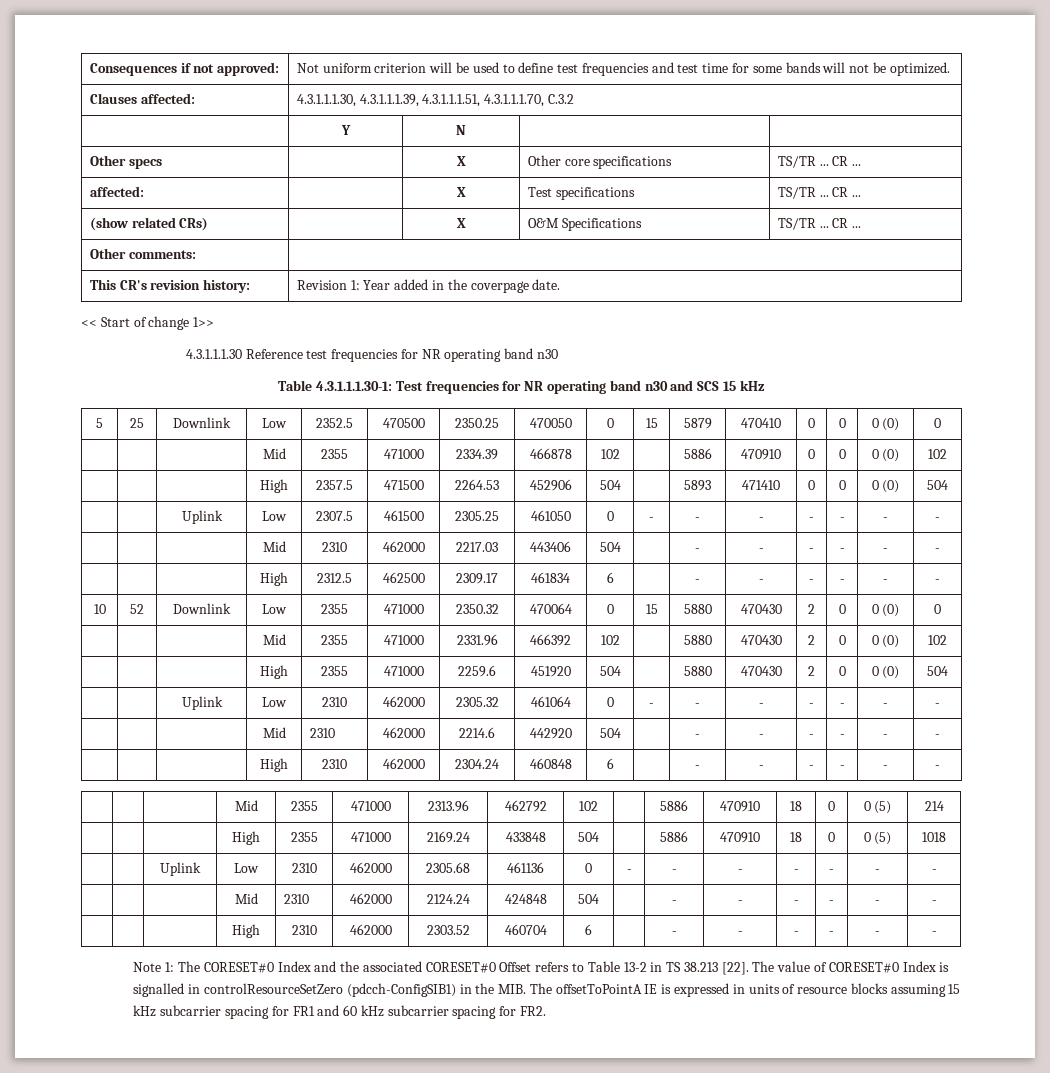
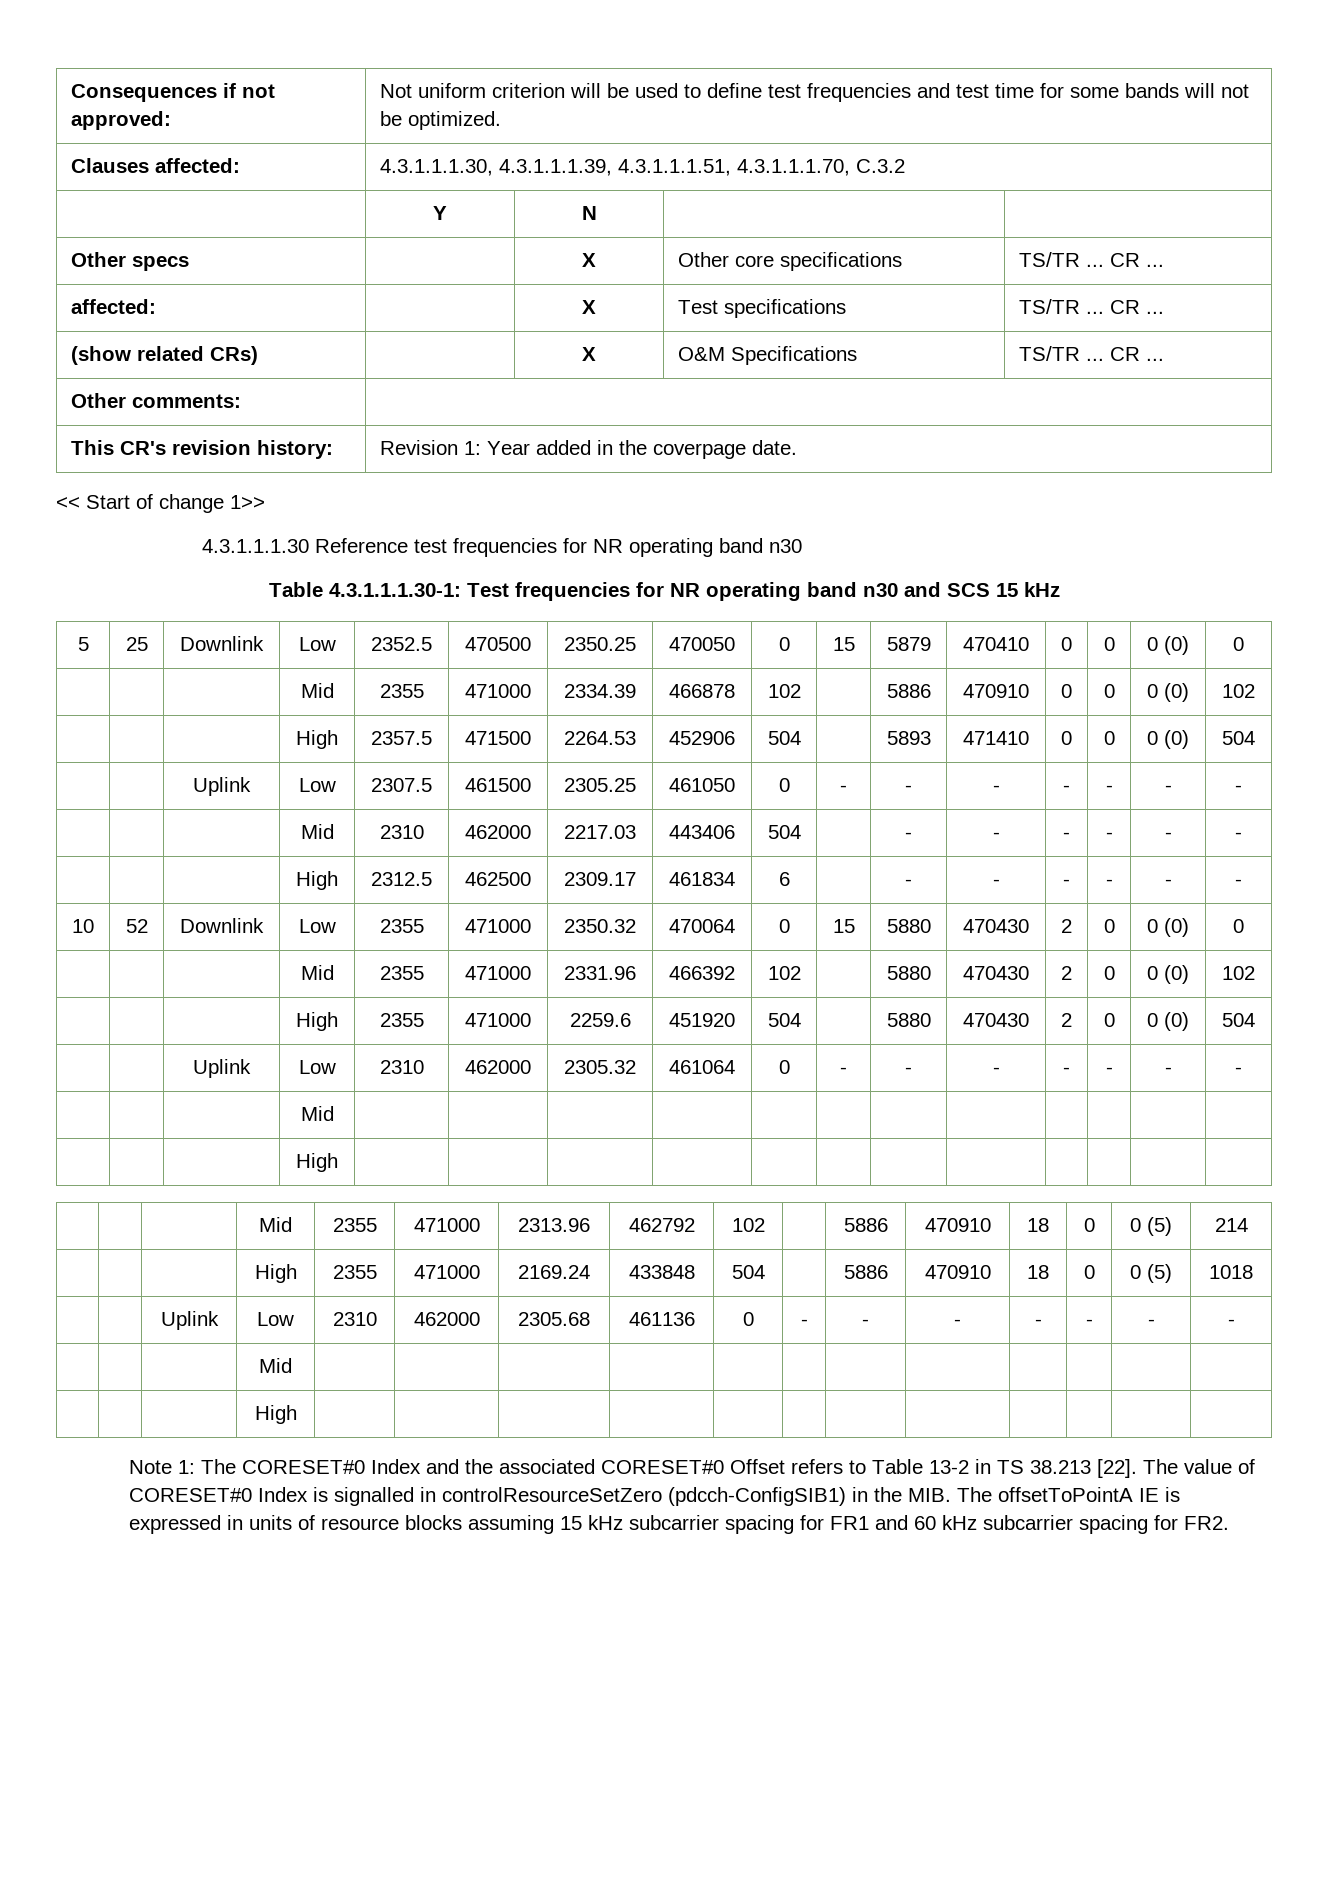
[309,728,335,738] [382,727,425,738] [459,727,495,738] [529,728,572,739] [599,728,621,738] [695,734,700,738] [758,734,764,738] [809,734,814,738] [839,734,845,738] [883,734,888,738] [935,734,940,738] [260,758,288,772] [322,759,347,769] [382,758,425,769] [455,759,499,769] [529,758,572,769] [606,758,614,769] [695,765,700,769] [758,765,764,769] [809,765,814,769] [839,765,845,769] [883,765,888,769] [935,765,940,769] 2310 | 462000 | 2214.6 | 442920 | 504 | | - | - | - | - | - | - // | | | High | 2310 | 462000 | 2304.24 | 460848 | 6 | | - | - | - | - | - | - -> [296,1153,338,1172] | | | | | | | | | | | // | | | High | | | | | | | | | | | |
[283,894,309,904] [349,893,392,904] [426,894,470,904] [504,894,547,904] [578,894,599,904] [671,900,677,904] [737,900,743,904] [793,900,799,904] [829,900,834,904] [875,900,880,904] [931,900,937,904] [232,924,260,938] [291,925,317,935] [349,924,392,935] [426,925,470,935] [504,924,547,935] [585,924,592,935] [671,931,677,935] [737,931,743,935] [793,931,799,935] [829,931,834,935] [875,931,880,935] [931,931,937,935] 2310 | 462000 | 2124.24 | 424848 | 504 | | - | - | - | - | - | - // | | | High | 2310 | 462000 | 2303.52 | 460704 | 6 | | - | - | - | - | - | - -> [254,1405,297,1424] | | | | | | | | | | | // | | | High | | | | | | | | | | | |

